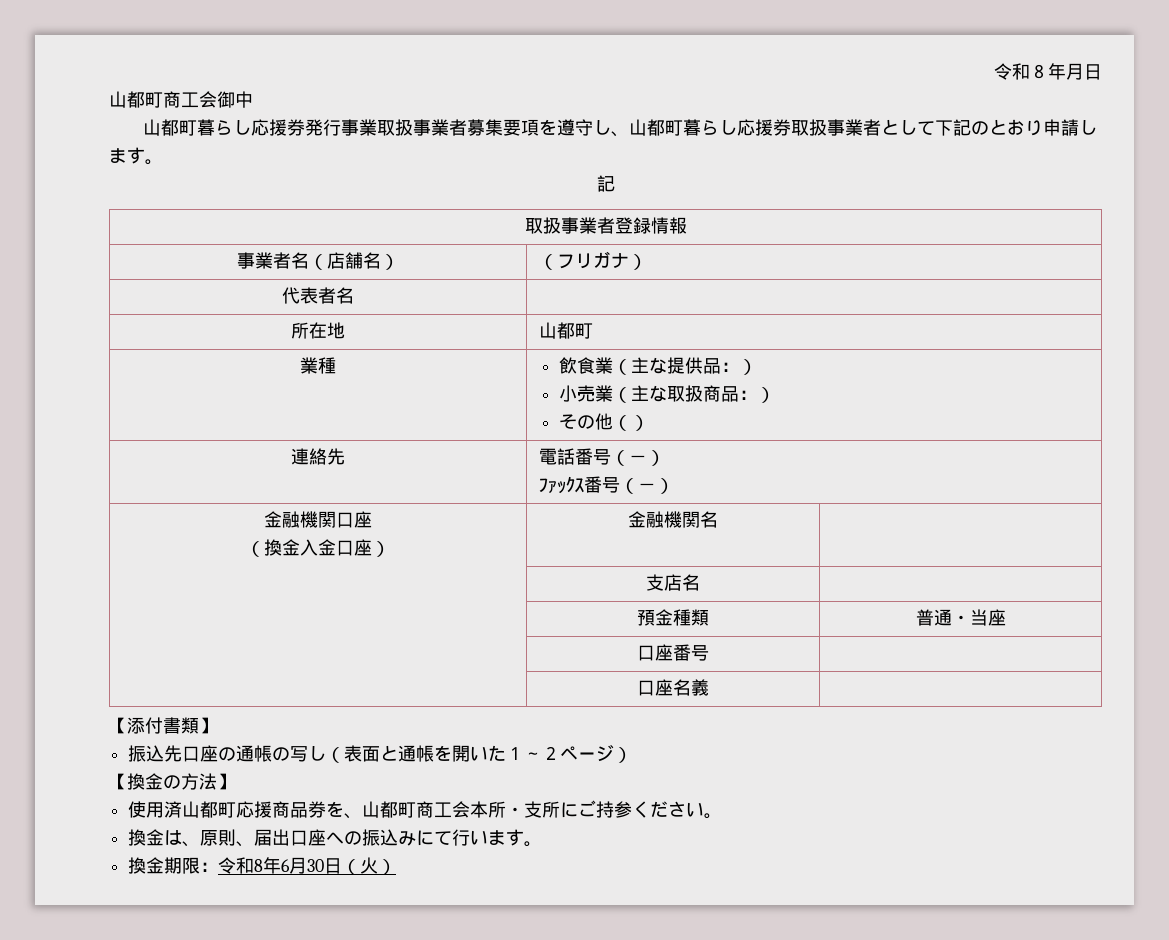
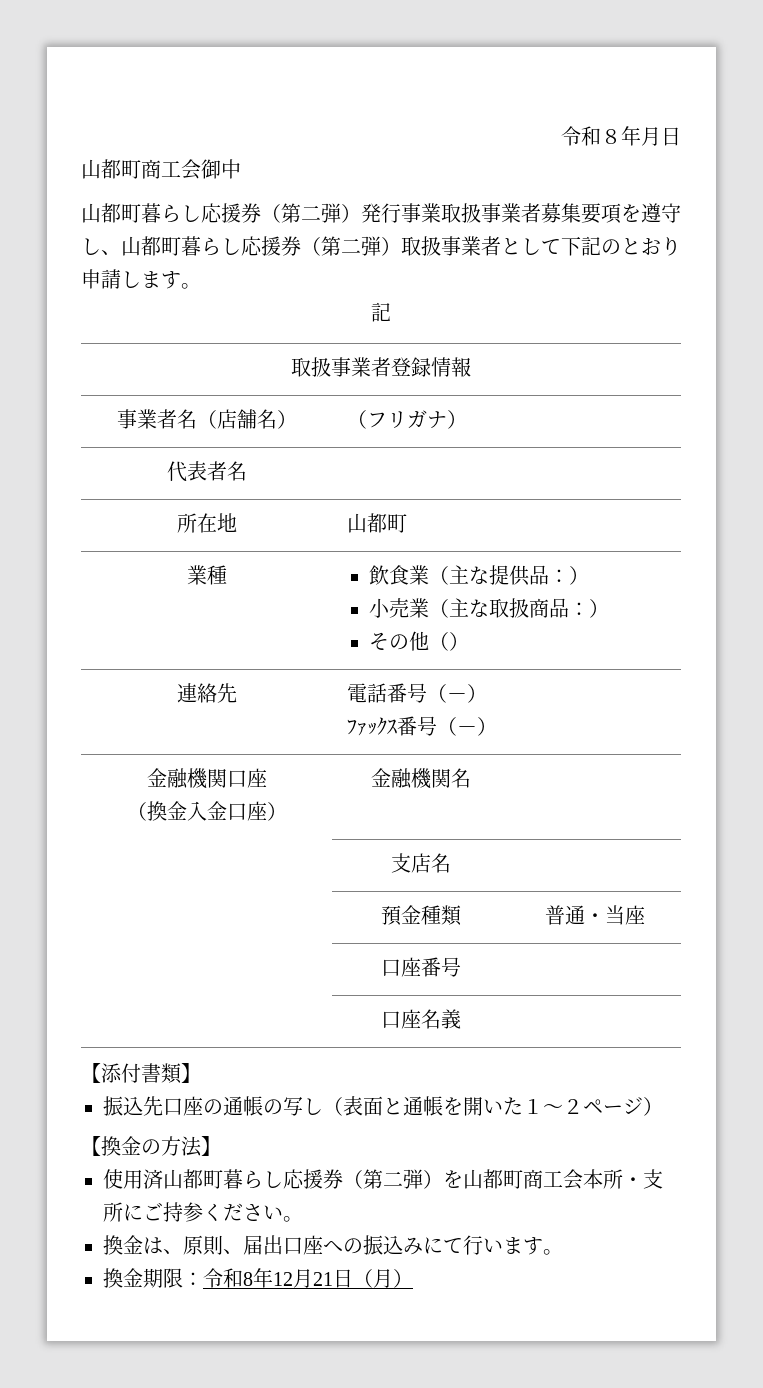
(305, 127) none -> [261,203,361,223] （第二弾）
(791, 127) none -> [301,236,401,256] （第二弾）
[236,801,363,819] 応援商品券を、 -> [223,1169,463,1189] 暮らし応援券（第二弾）を
[281,857,379,875] 6月30日（火 -> [273,1269,393,1288] 12月21日（月

